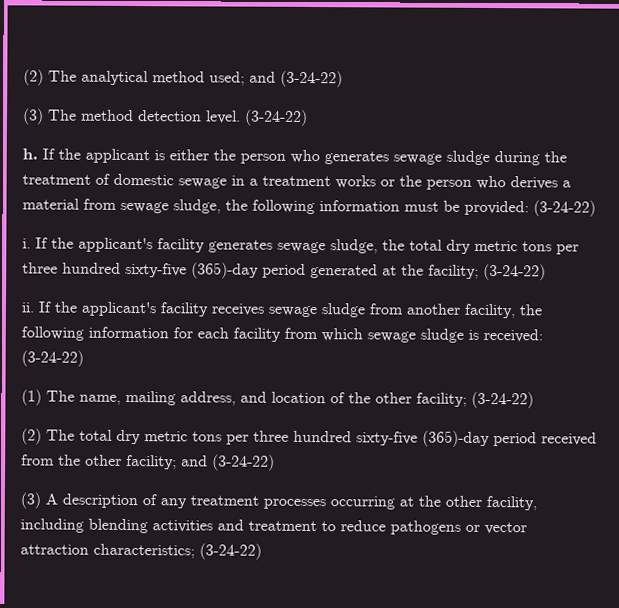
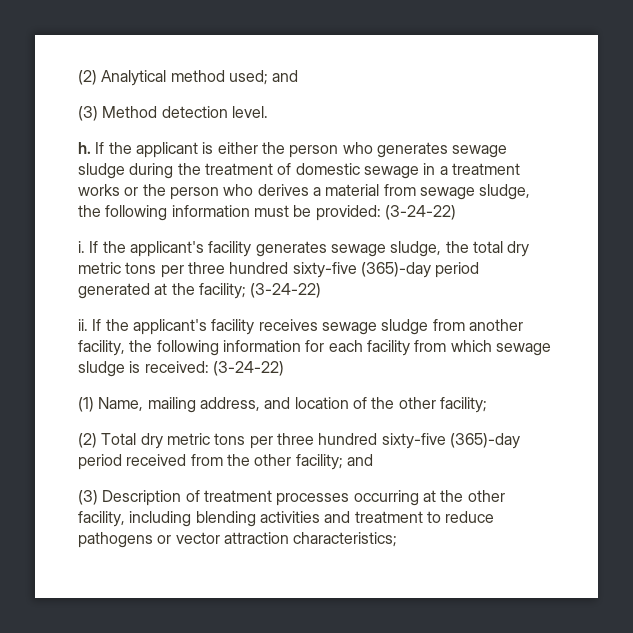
[23,69,149,86] (2) The analytical -> [78,70,167,86] (2) Analytical
[280,70,343,88] [22,108,134,125] (3-24-22) // (3) The method -> [78,106,158,121] // (3) Method
[244,109,308,126] (3-24-22) -> (268, 112) none
[46,390,121,405] The name, -> [98,397,144,411] Name,
[471,391,534,409] [21,428,113,445] (3-24-22) // (2) The total -> [78,433,137,448] // (2) Total
[212,454,275,471] [20,492,187,509] (3-24-22) // (3) A description of any -> [78,490,200,506] // (3) Description of
[199,543,262,560] (3-24-22) -> (398, 539) none

